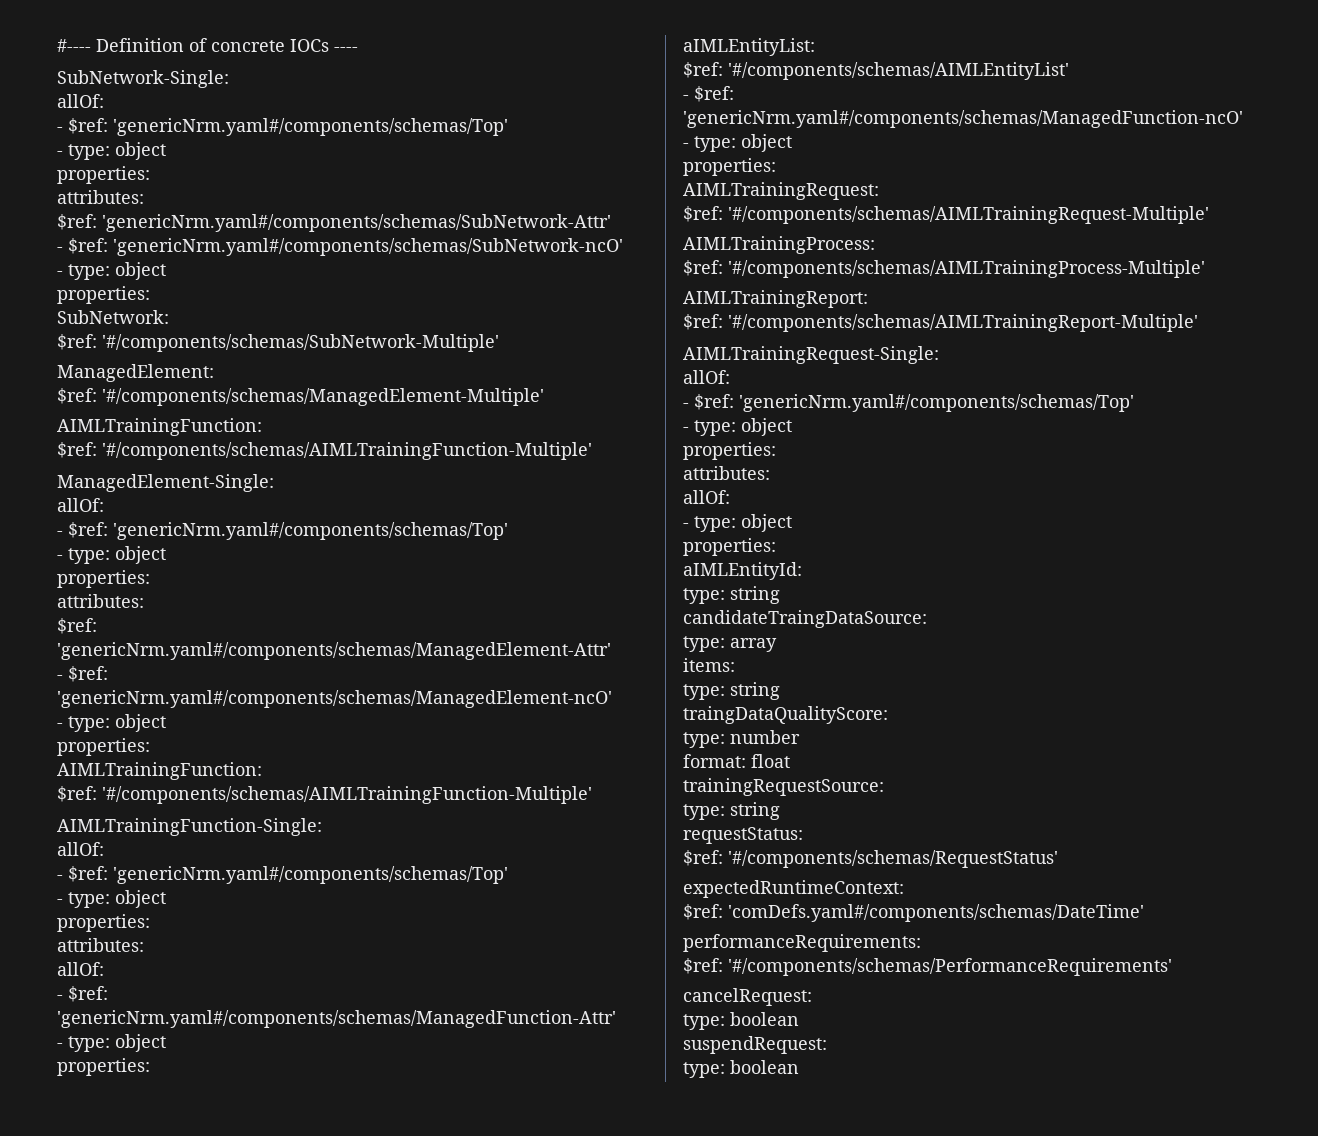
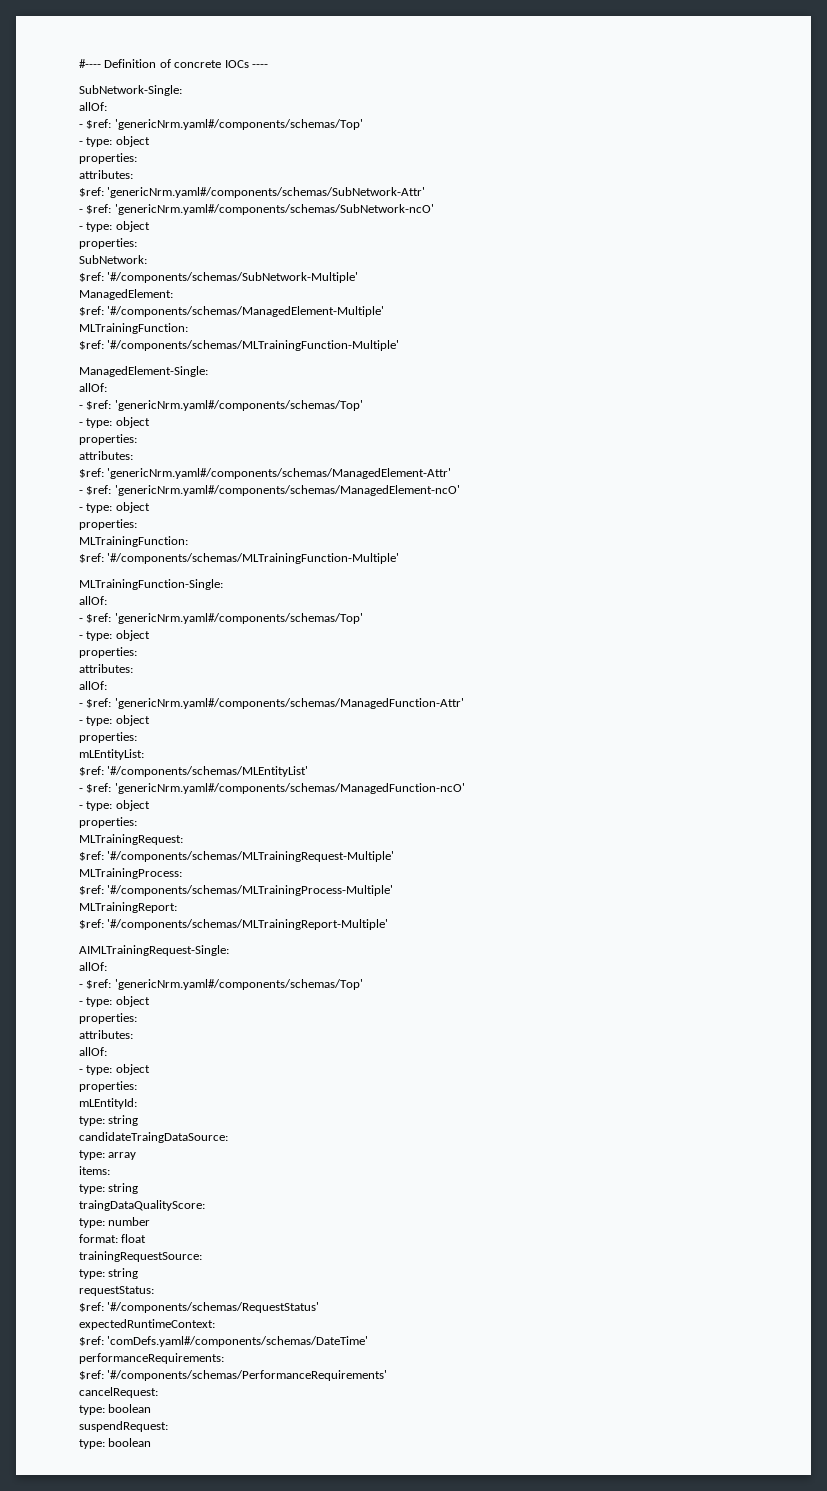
[57,418,262,436] [57,442,592,460] AIMLTrainingFunction: // $ref: '#/components/schemas/AIMLTrainingFunction-Multiple' -> [79,323,188,334] [79,340,400,351] MLTrainingFunction: // $ref: '#/components/schemas/MLTrainingFunction-Multiple'
[57,762,262,780] [57,786,592,804] [57,818,322,836] AIMLTrainingFunction: // $ref: '#/components/schemas/AIMLTrainingFunction-Multiple' // AIMLTrainingFunction-Single: -> [79,536,188,547] [79,553,400,564] [79,579,223,590] MLTrainingFunction: // $ref: '#/components/schemas/MLTrainingFunction-Multiple' // MLTrainingFunction-Single:
[683,38,815,56] [683,62,1069,80] aIMLEntityList: // $ref: '#/components/schemas/AIMLEntityList' -> [79,749,144,760] [79,766,309,777] mLEntityList: // $ref: '#/components/schemas/MLEntityList'
[683,182,879,200] [683,206,1209,224] [683,236,875,254] [683,260,1205,278] [683,290,868,308] [683,314,1198,332] AIMLTrainingRequest: // $ref: '#/components/schemas/AIMLTrainingRequest-Multiple' // AIMLTrainingProcess: // $ref: '#/components/schemas/AIMLTrainingProcess-Multiple' // AIMLTrainingReport: // $ref: '#/components/schemas/AIMLTrainingReport-Multiple' -> [79,834,183,845] [79,851,395,862] [79,868,182,879] [79,885,394,896] [79,902,177,913] [79,919,389,930] MLTrainingRequest: // $ref: '#/components/schemas/MLTrainingRequest-Multiple' // MLTrainingProcess: // $ref: '#/components/schemas/MLTrainingProcess-Multiple' // MLTrainingReport: // $ref: '#/components/schemas/MLTrainingReport-Multiple'
[683,562,802,580] aIMLEntityId: -> [79,1098,137,1109] mLEntityId:

